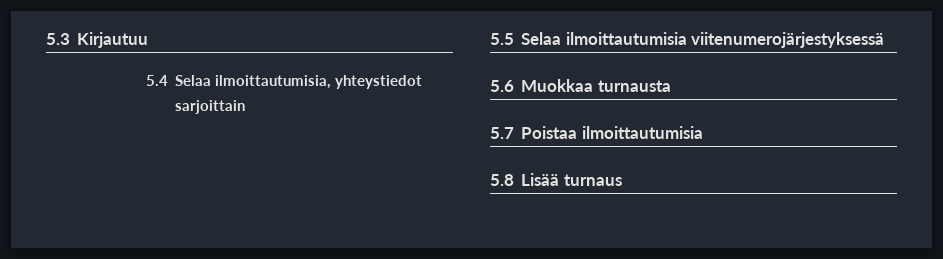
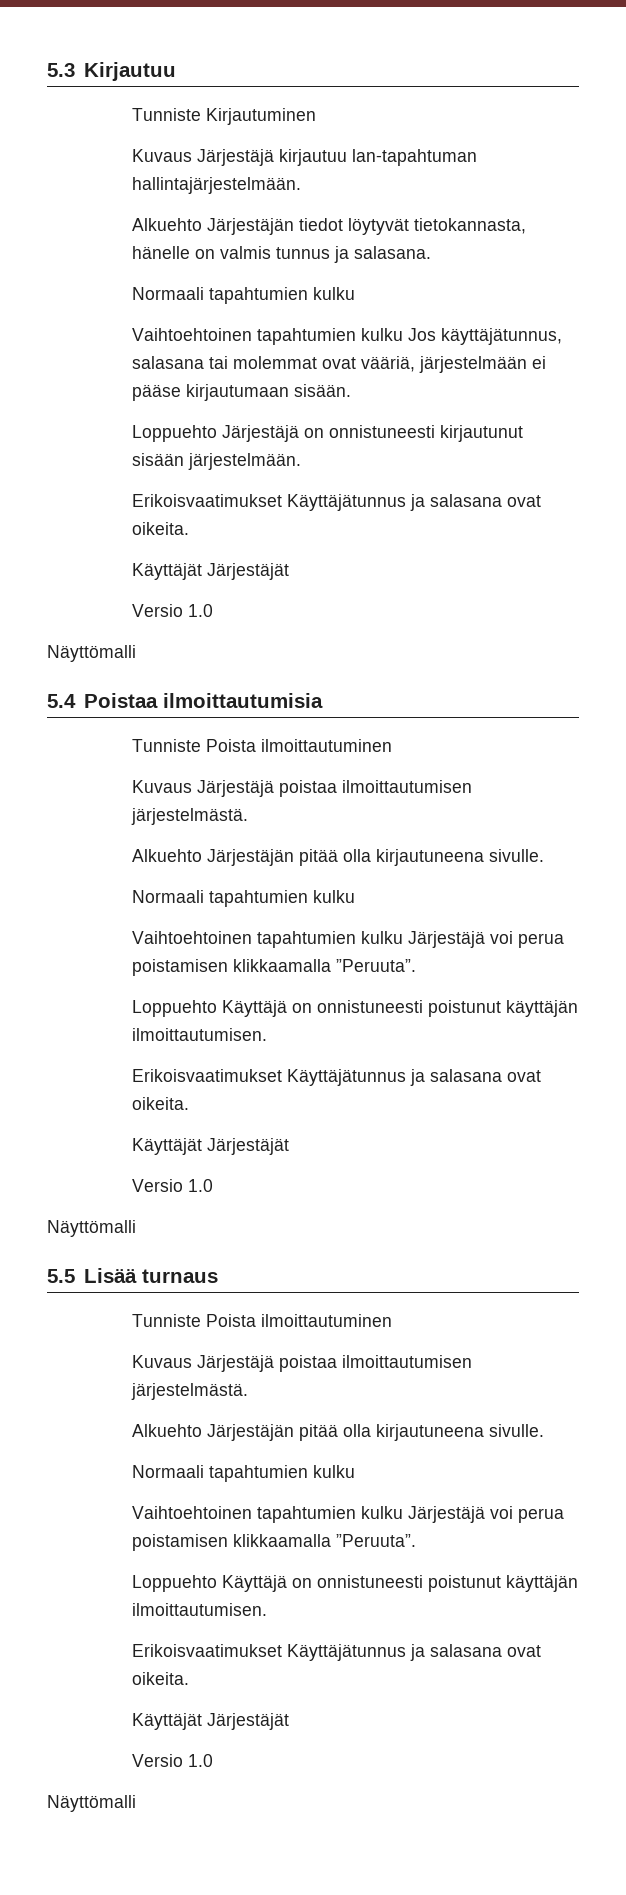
[145,75,422,89] [174,100,245,114] [490,32,885,48] [490,79,671,92] [490,126,703,139] [490,173,622,186] 5.4 Selaa ilmoittautumisia, yhteystiedot sarjoittain // 5.5 Selaa ilmoittautumisia viitenumerojärjestyksessä // 5.6 Muokkaa turnausta // 5.7 Poistaa ilmoittautumisia // 5.8 Lisää turnaus -> [132,108,317,125] [132,149,478,166] [132,177,302,194] [132,218,527,235] [132,246,432,263] [132,287,356,304] [132,328,563,345] [132,356,547,373] [132,384,352,401] [132,425,524,442] [132,453,302,470] [132,494,542,511] [132,522,190,535] [132,563,290,580] [132,604,214,617] [47,645,136,662] [47,693,323,708] [132,739,393,752] [132,780,473,797] [131,808,249,825] [132,849,545,866] [132,890,356,907] [132,931,565,948] [132,959,417,976] [132,1000,579,1017] [132,1028,268,1041] [132,1069,542,1086] [132,1097,190,1110] [132,1138,290,1155] [132,1179,214,1192] [47,1220,136,1237] [47,1268,218,1283] [132,1314,393,1327] [132,1355,473,1372] [131,1383,249,1400] [132,1424,545,1441] [132,1465,356,1482] [132,1506,565,1523] [132,1534,417,1551] [132,1575,579,1592] [132,1603,268,1616] [132,1644,542,1661] [132,1672,190,1685] [132,1713,290,1730] [132,1754,214,1767] [47,1795,136,1812] Tunniste Kirjautuminen // Kuvaus Järjestäjä kirjautuu lan-tapahtuman hallintajärjestelmään. // Alkuehto Järjestäjän tiedot löytyvät tietokannasta, hänelle on valmis tunnus ja salasana. // Normaali tapahtumien kulku // Vaihtoehtoinen tapahtumien kulku Jos käyttäjätunnus, salasana tai molemmat ovat vääriä, järjestelmään ei pääse kirjautumaan sisään. // Loppuehto Järjestäjä on onnistuneesti kirjautunut sisään järjestelmään. // Erikoisvaatimukset Käyttäjätunnus ja salasana ovat oikeita. // Käyttäjät Järjestäjät // Versio 1.0 // Näyttömalli // 5.4 Poistaa ilmoittautumisia // Tunniste Poista ilmoittautuminen // Kuvaus Järjestäjä poistaa ilmoittautumisen järjestelmästä. // Alkuehto Järjestäjän pitää olla kirjautuneena sivulle. // Normaali tapahtumien kulku // Vaihtoehtoinen tapahtumien kulku Järjestäjä voi perua poistamisen klikkaamalla ”Peruuta”. // Loppuehto Käyttäjä on onnistuneesti poistunut käyttäjän ilmoittautumisen. // Erikoisvaatimukset Käyttäjätunnus ja salasana ovat oikeita. // Käyttäjät Järjestäjät // Versio 1.0 // Näyttömalli // 5.5 Lisää turnaus // Tunniste Poista ilmoittautuminen // Kuvaus Järjestäjä poistaa ilmoittautumisen järjestelmästä. // Alkuehto Järjestäjän pitää olla kirjautuneena sivulle. // Normaali tapahtumien kulku // Vaihtoehtoinen tapahtumien kulku Järjestäjä voi perua poistamisen klikkaamalla ”Peruuta”. // Loppuehto Käyttäjä on onnistuneesti poistunut käyttäjän ilmoittautumisen. // Erikoisvaatimukset Käyttäjätunnus ja salasana ovat oikeita. // Käyttäjät Järjestäjät // Versio 1.0 // Näyttömalli

